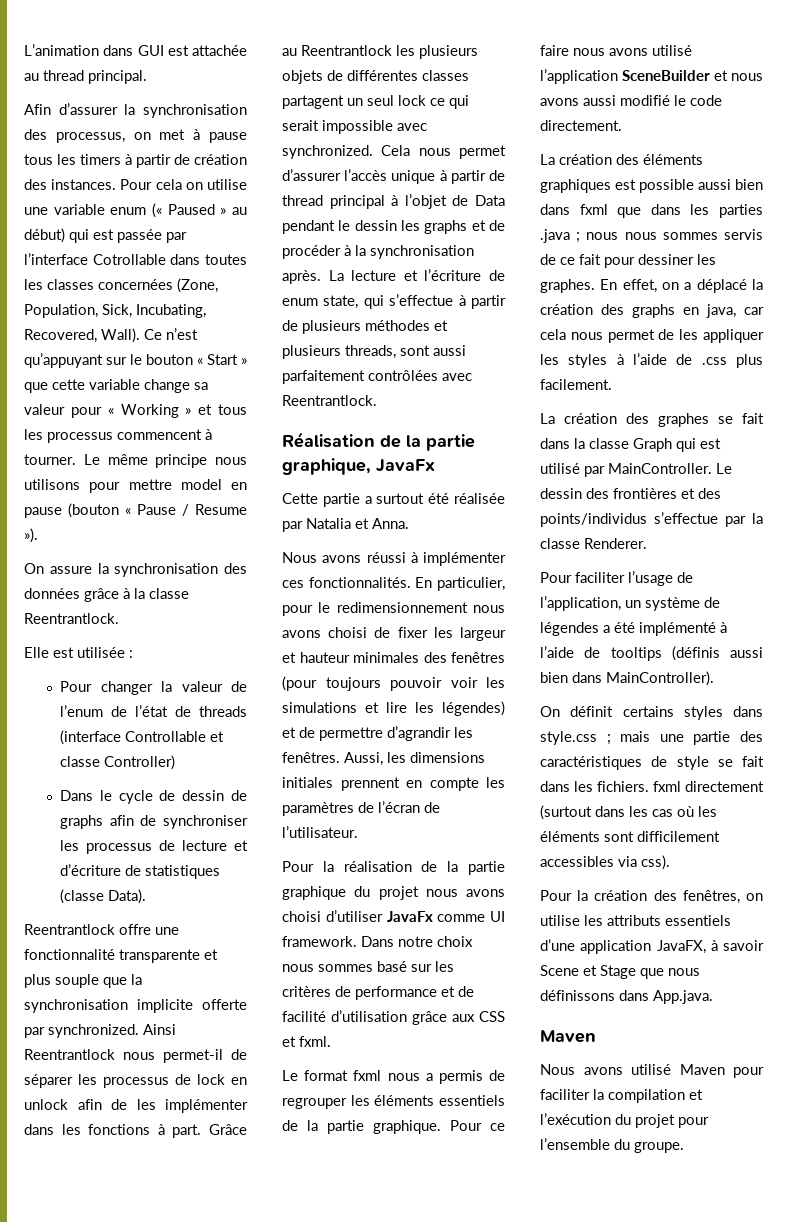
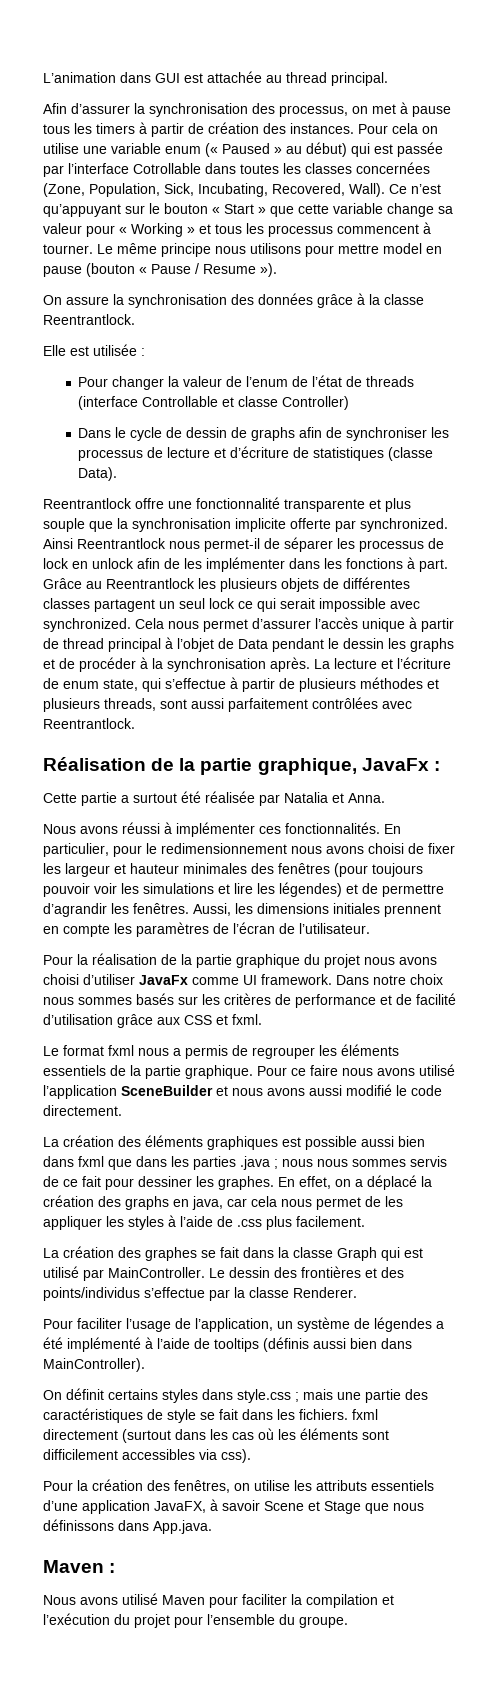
(435, 465) none -> [433,761,440,771] :
[377,961,407,972] basé -> [136,993,174,1005] basés
(596, 1036) none -> [109,1563,116,1573] :

